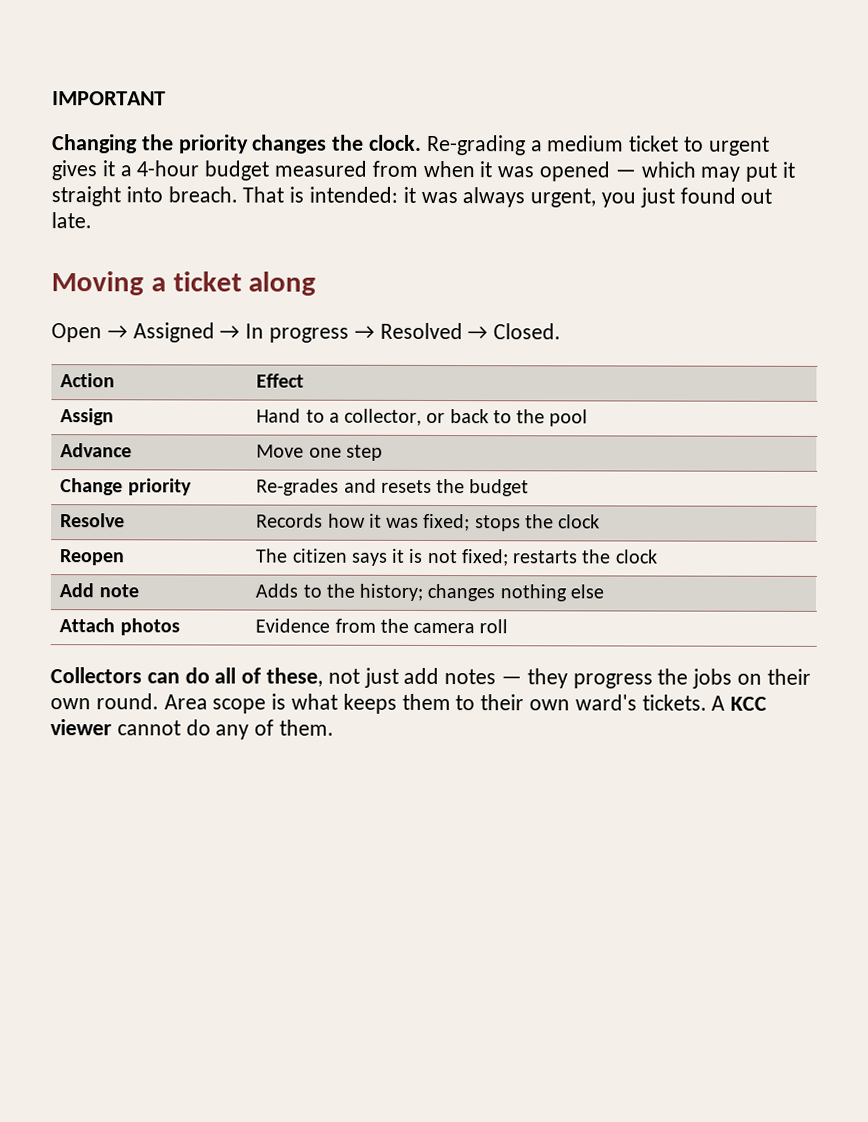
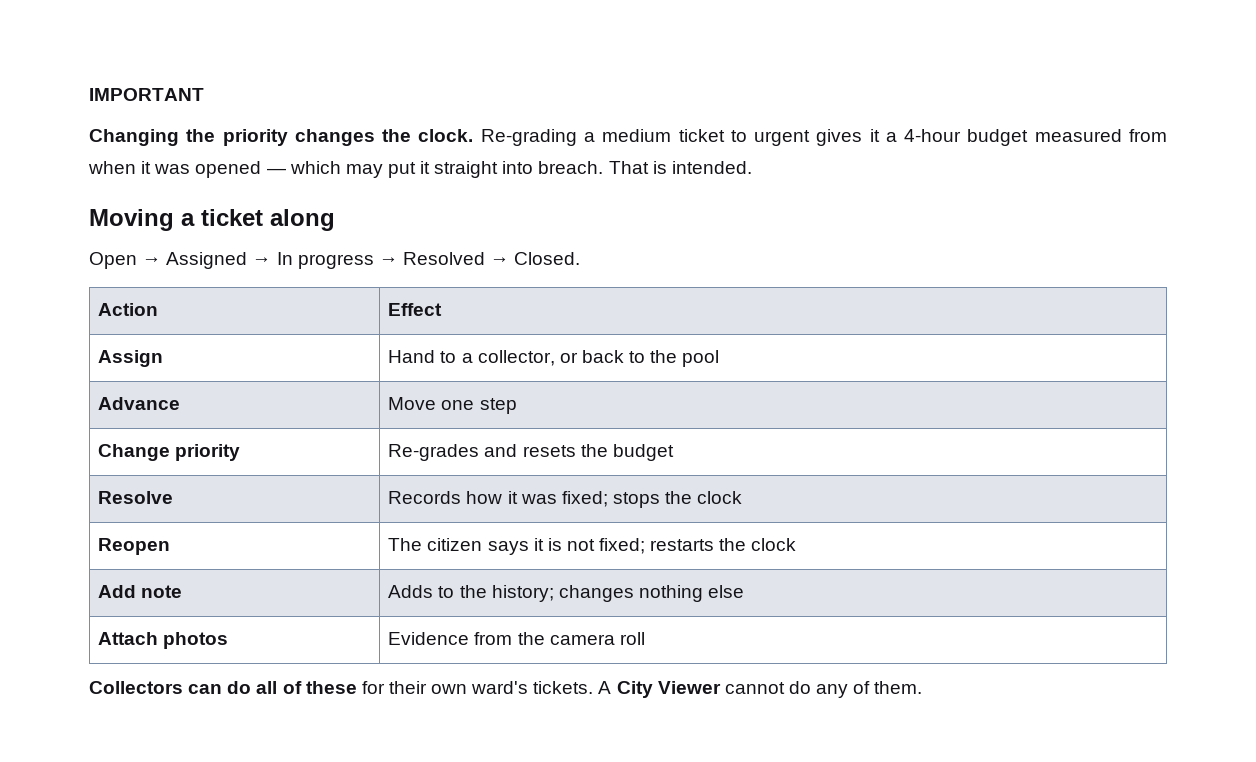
[309,186,773,208] [51,212,92,229] intended: it was always urgent, you just found out late. -> [671,161,752,174] intended.
[266,667,811,689] [50,693,476,714] these, not just add notes — they progress the jobs on their own round. Area scope is what keeps them to -> [305,681,385,694] these for
[730,696,768,711] [50,719,112,736] KCC viewer -> [616,681,721,698] City Viewer

